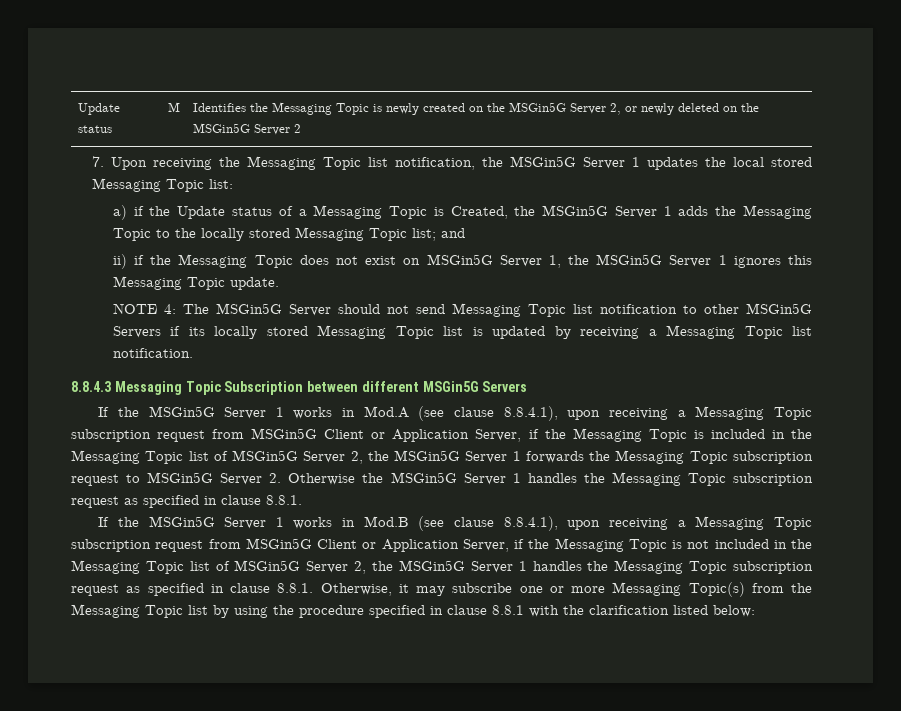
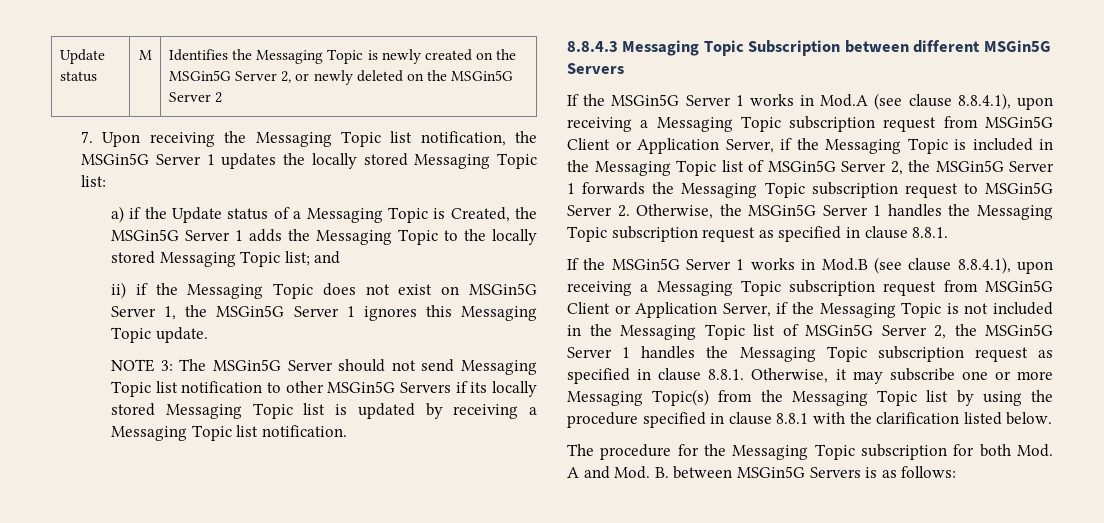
[732,157,764,167] local -> [311,153,357,169] locally
[163,304,176,314] 4: -> [160,360,173,371] 3:
[288,473,356,485] Otherwise -> [636,204,714,219] Otherwise,
[713,605,755,617] below: -> [1006,412,1053,425] [567,444,1053,460] [567,466,957,479] below. // The procedure for the Messaging Topic subscription for both Mod. A and Mod. B. between MSGin5G Servers is as follows:

